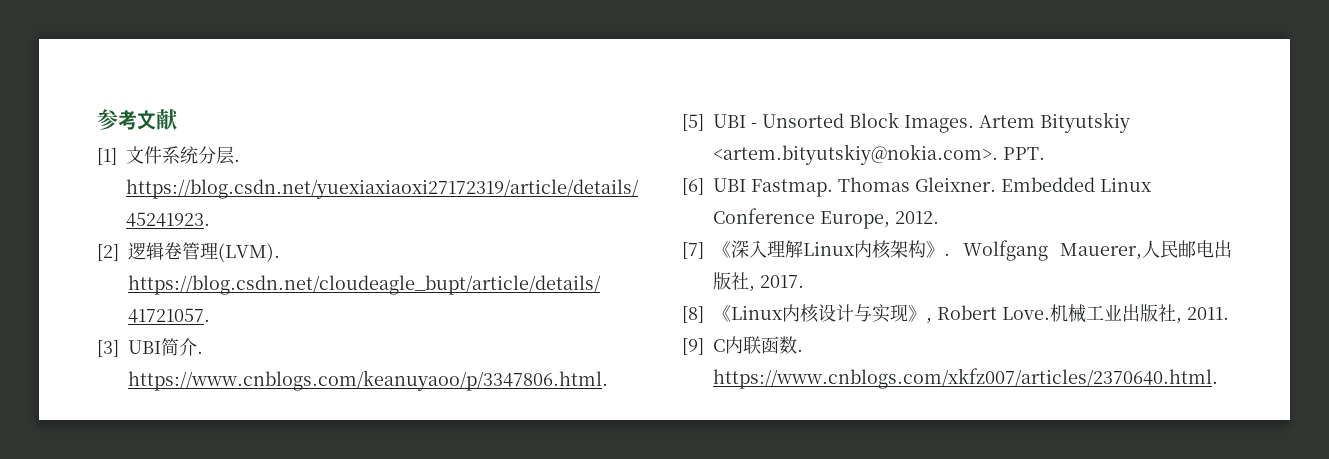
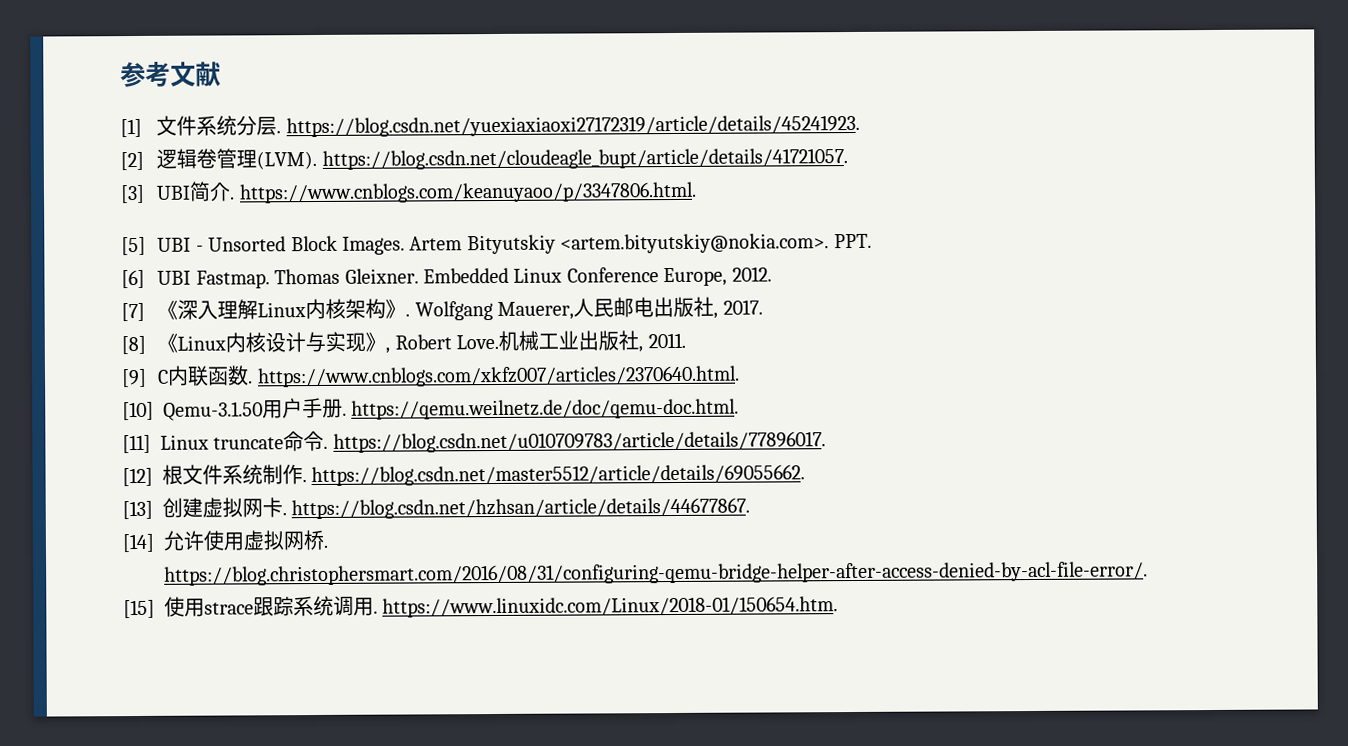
(1218, 378) none -> [122,397,740,421] [122,430,826,454] [122,464,806,487] [122,497,751,520] [122,529,328,553] [164,561,1148,586] [123,595,839,619] // [10] Qemu-3.1.50用户手册. https://qemu.weilnetz.de/doc/qemu-doc.html. // [11] Linux truncate命令. https://blog.csdn.net/u010709783/article/details/77896017. // [12]根文件系统制作. https://blog.csdn.net/master5512/article/details/69055662. // [13]创建虚拟网卡. https://blog.csdn.net/hzhsan/article/details/44677867. // [14]允许使用虚拟网桥. https://blog.christophersmart.com/2016/08/31/configuring-qemu-bridge-helper-after-access-denied-by-acl-file-error/. // [15]使用strace跟踪系统调用. https://www.linuxidc.com/Linux/2018-01/150654.htm.

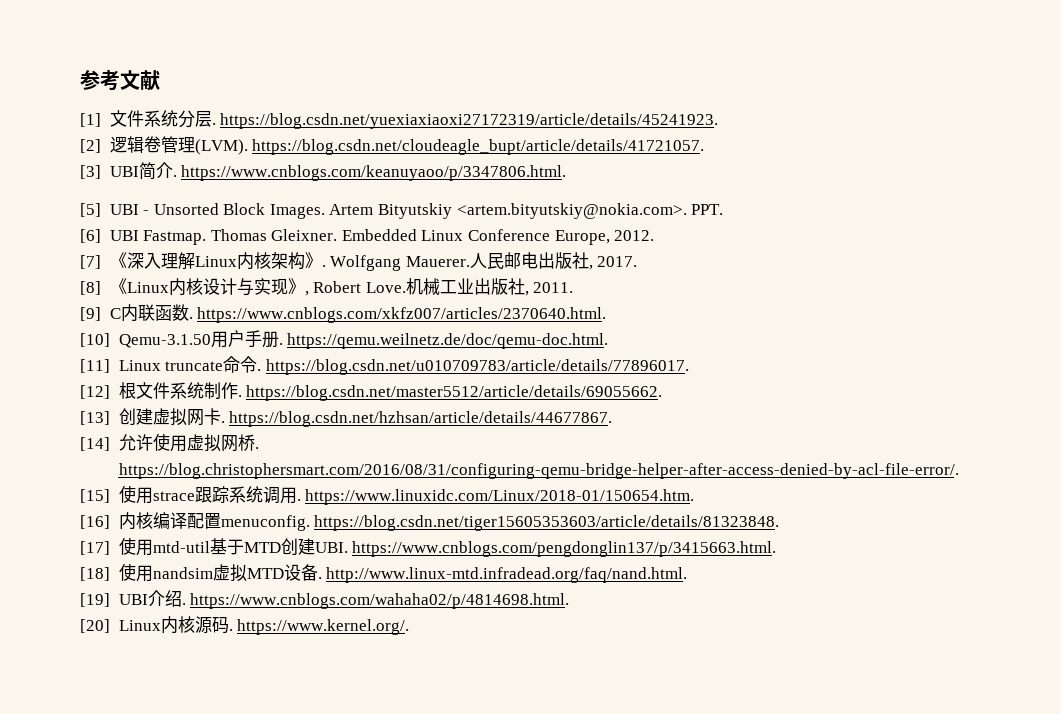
[497,301,575,320] Mauerer, -> [405,256,470,267] Mauerer.
(839, 607) none -> [80,512,780,531] [80,537,777,557] [80,563,688,583] [80,590,570,609] [80,616,410,635] // [16]内核编译配置menuconfig. https://blog.csdn.net/tiger15605353603/article/details/81323848. // [17]使用mtd-util基于MTD创建UBI. https://www.cnblogs.com/pengdonglin137/p/3415663.html. // [18]使用nandsim虚拟MTD设备. http://www.linux-mtd.infradead.org/faq/nand.html. // [19] UBI介绍. https://www.cnblogs.com/wahaha02/p/4814698.html. // [20] Linux内核源码. https://www.kernel.org/.

